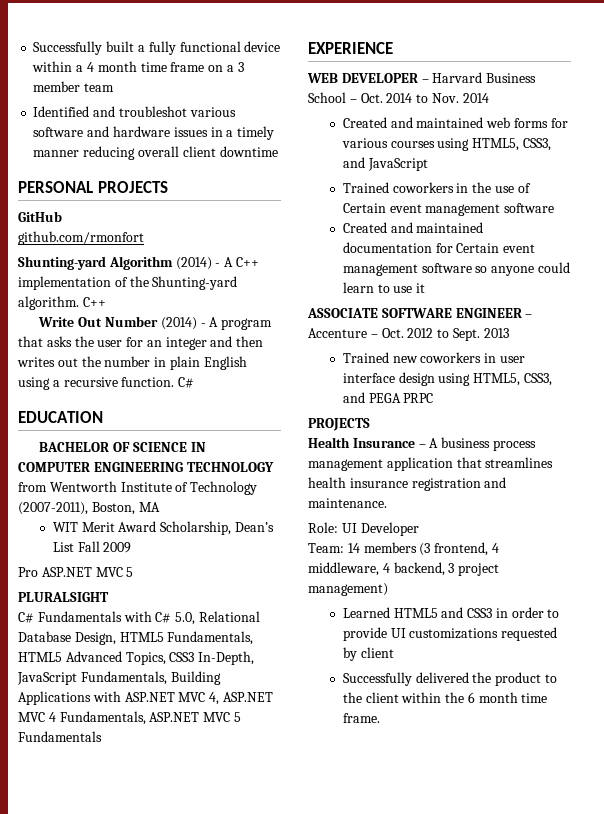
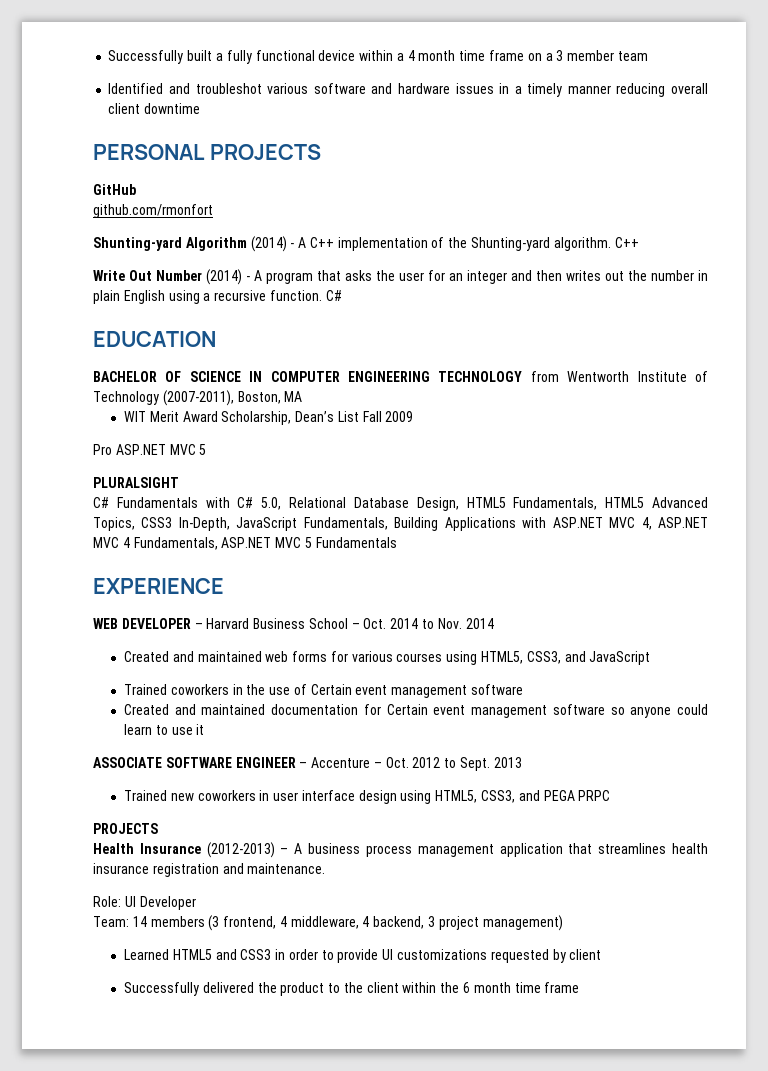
(415, 443) none -> [206,842,275,858] (2012-2013)
[342,713,380,723] frame. -> [544,982,580,993] frame

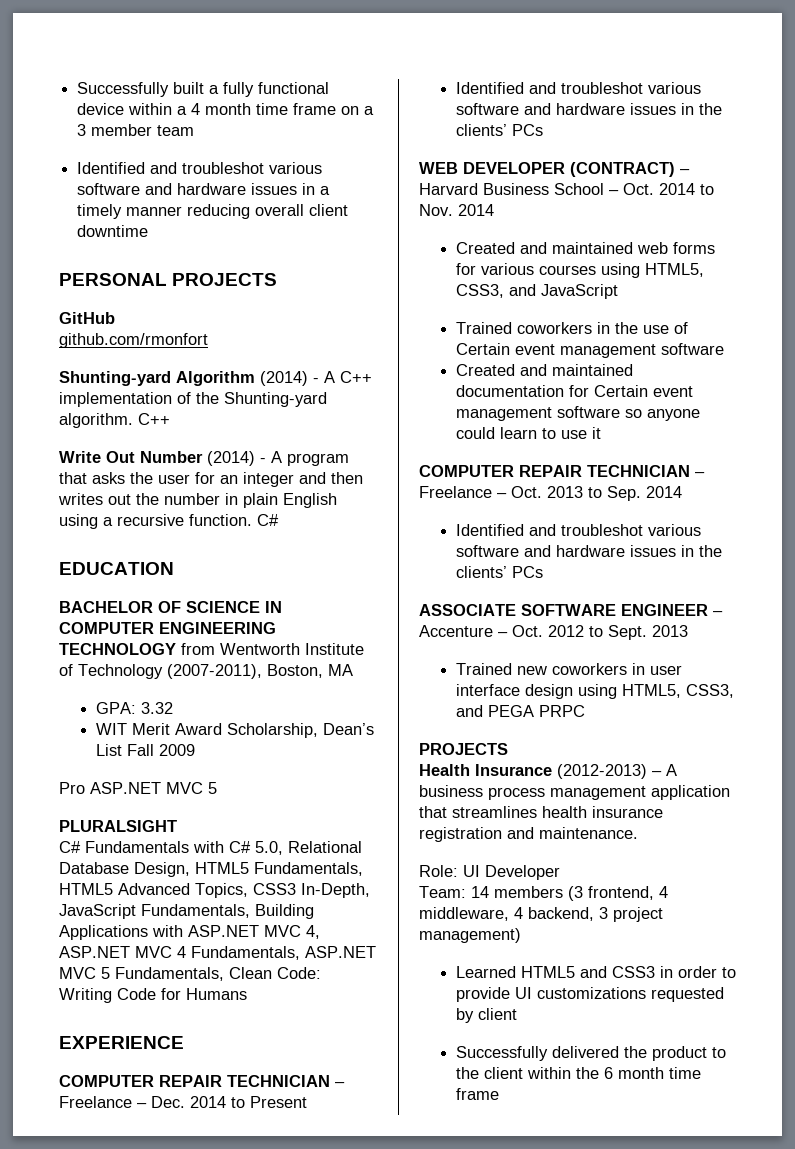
(303, 396) none -> [95,702,173,714] // GPA: 3.32
[315,537,397,548] [93,578,224,594] Fundamentals // EXPERIENCE -> [115,967,321,981] [59,988,247,1003] [59,1036,184,1049] [59,1075,345,1087] [59,1096,307,1108] [455,82,701,94] [455,103,722,115] [455,124,543,136] Fundamentals, Clean Code: Writing Code for Humans // EXPERIENCE // COMPUTER REPAIR TECHNICIAN – Freelance – Dec. 2014 to Present // Identified and troubleshot various software and hardware issues in the clients’ PCs
(191, 623) none -> [570,162,675,177] (CONTRACT)
(205, 729) none -> [419,465,705,477] [419,486,682,501] [455,524,701,536] [455,545,722,557] [455,566,543,578] // COMPUTER REPAIR TECHNICIAN – Freelance – Oct. 2013 to Sep. 2014 // Identified and troubleshot various software and hardware issues in the clients’ PCs

